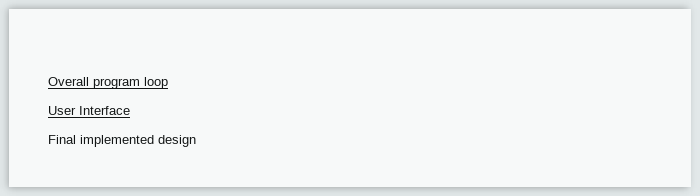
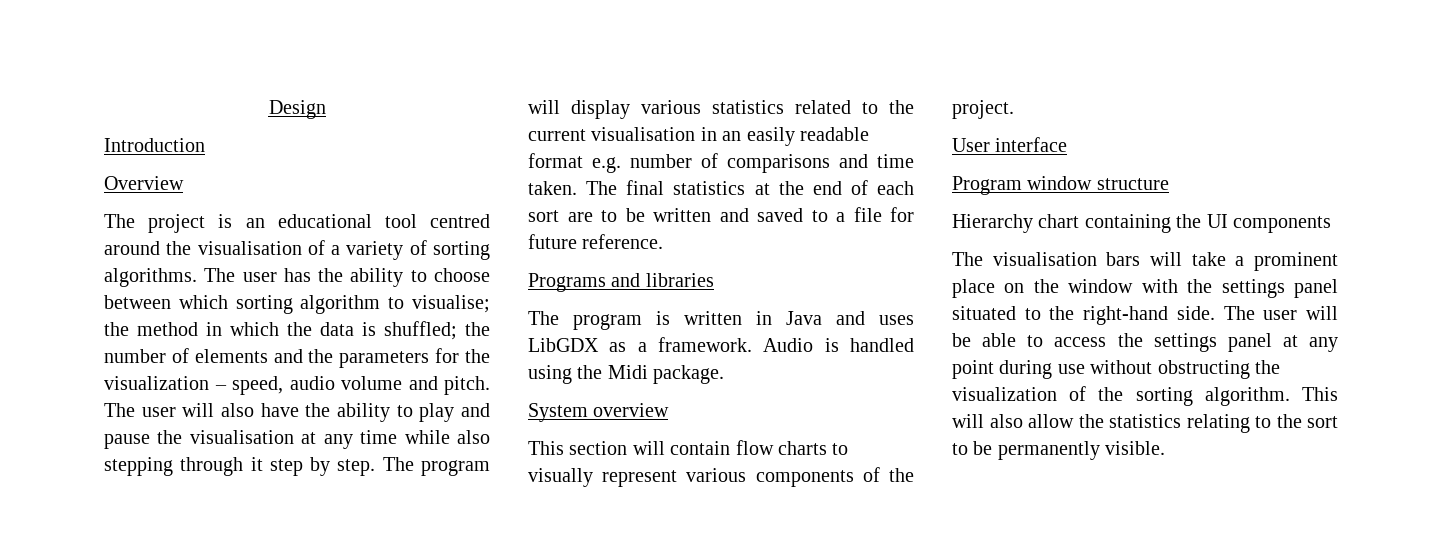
[48,77,168,89] [48,106,130,115] [48,135,196,147] Overall program loop // User Interface // Final implemented design -> [268,100,326,119] [104,138,205,152] [104,176,184,190] [104,214,491,233] [104,240,490,260] [104,268,490,287] [104,295,490,314] [104,321,490,340] [104,348,490,368] [104,376,490,395] [104,403,491,422] [104,430,490,449] [104,457,490,476] [528,100,914,119] [528,127,869,146] [528,153,914,173] [528,180,914,195] [528,207,914,222] [528,234,664,249] [528,273,714,292] [528,311,914,330] [528,337,914,352] [528,365,725,384] [528,403,670,422] [528,440,849,455] [528,467,914,487] [952,100,1014,119] [952,137,1068,152] [952,176,1169,195] [952,214,1331,233] [952,252,1338,271] [952,279,1338,298] [952,306,1338,325] [952,333,1338,352] [952,360,1280,379] [952,386,1338,406] [952,414,1338,433] [952,441,1166,460] Design // Introduction // Overview // The project is an educational tool centred around the visualisation of a variety of sorting algorithms. The user has the ability to choose between which sorting algorithm to visualise; the method in which the data is shuffled; the number of elements and the parameters for the visualization – speed, audio volume and pitch. The user will also have the ability to play and pause the visualisation at any time while also stepping through it step by step. The program will display various statistics related to the current visualisation in an easily readable format e.g. number of comparisons and time taken. The final statistics at the end of each sort are to be written and saved to a file for future reference. // Programs and libraries // The program is written in Java and uses LibGDX as a framework. Audio is handled using the Midi package. // System overview // This section will contain flow charts to visually represent various components of the project. // User interface // Program window structure // Hierarchy chart containing the UI components // The visualisation bars will take a prominent place on the window with the settings panel situated to the right-hand side. The user will be able to access the settings panel at any point during use without obstructing the visualization of the sorting algorithm. This will also allow the statistics relating to the sort to be permanently visible.

